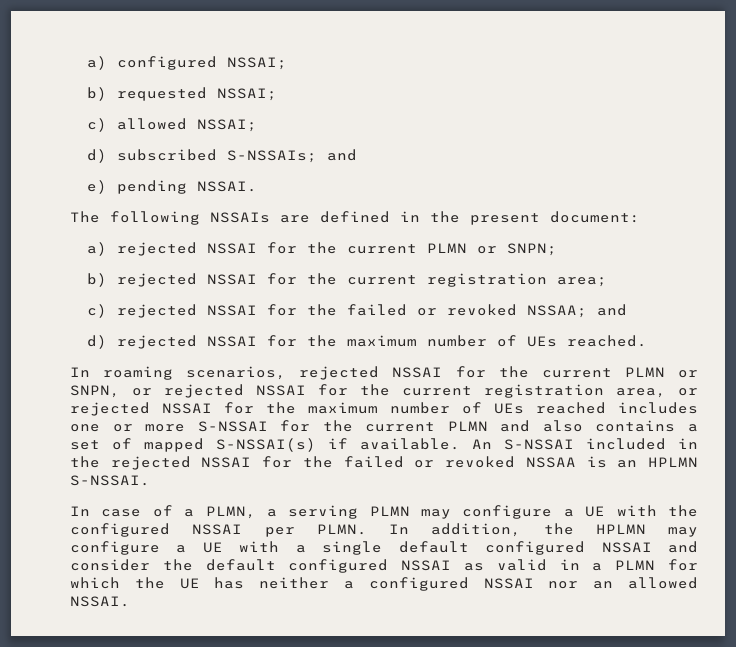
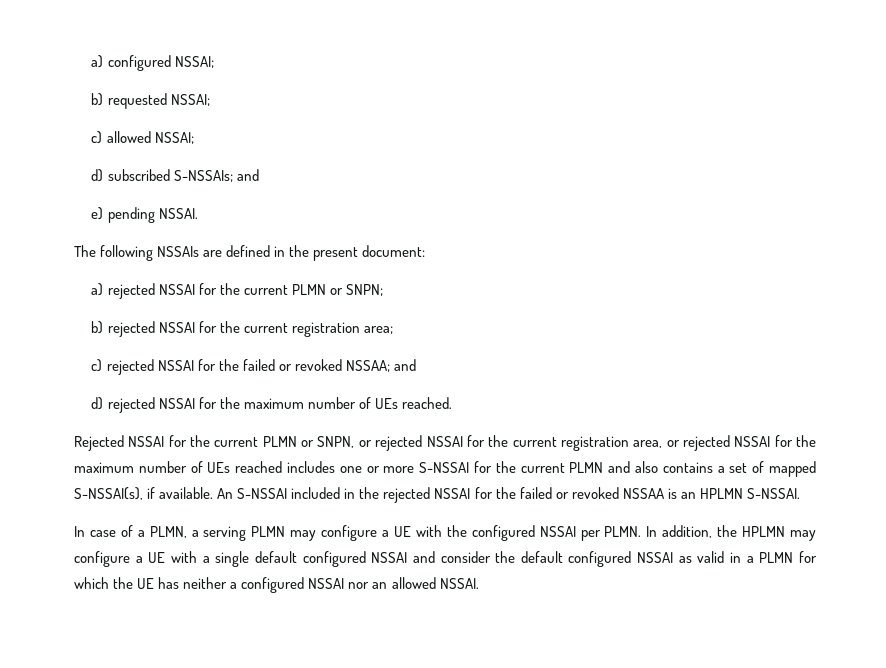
[70,366,380,380] In roaming scenarios, rejected -> [74,435,124,451] Rejected
[216,438,316,452] S-NSSAI(s) -> [74,487,143,500] S-NSSAI(s),

